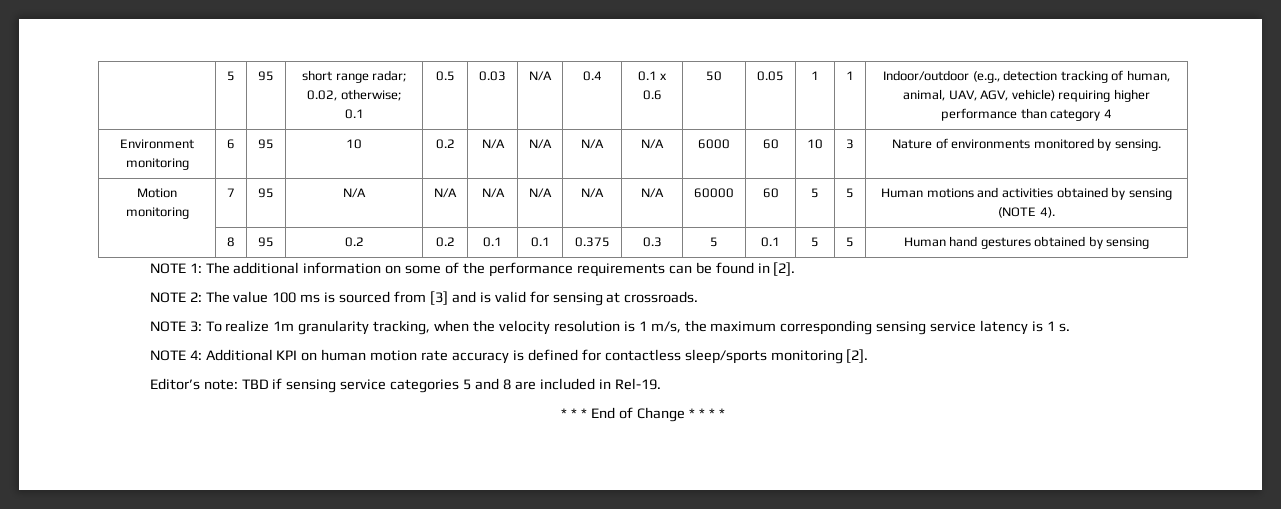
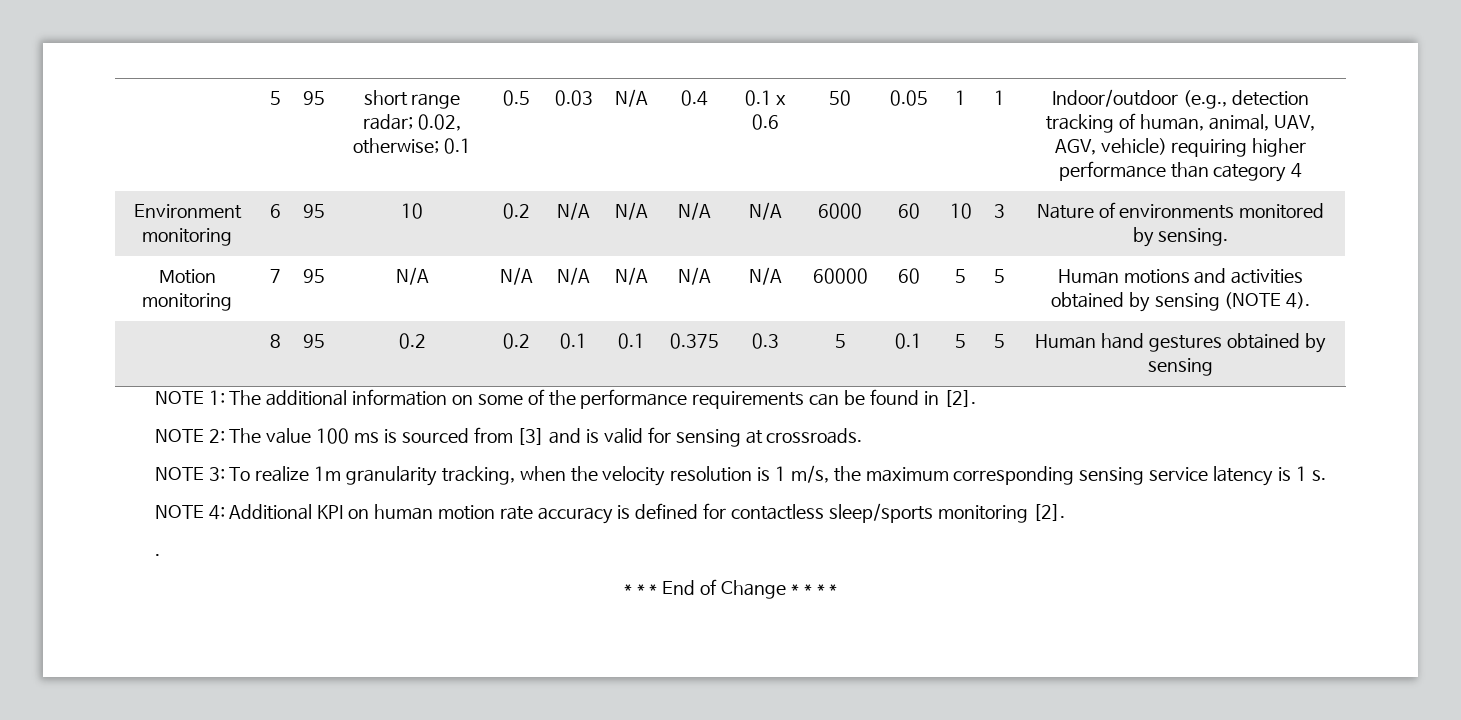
[149,378,661,393] Editor’s note: TBD if sensing service categories 5 and 8 are included in Rel-19. -> [154,554,160,556] .

